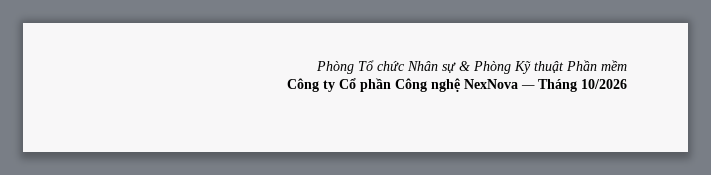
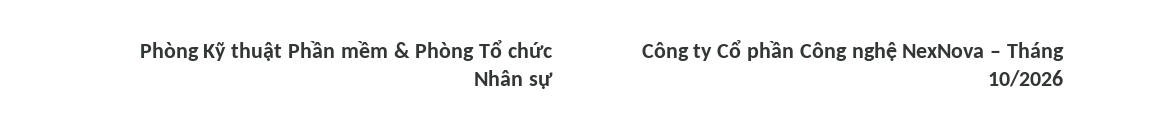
[316,60,627,74] Phòng Tổ chức Nhân sự & Phòng Kỹ thuật Phần mềm -> [139,40,552,61] [474,70,553,89] Phòng Kỹ thuật Phần mềm & Phòng Tổ chức Nhân sự
[521,85,535,89] — -> [990,50,1002,58] –

